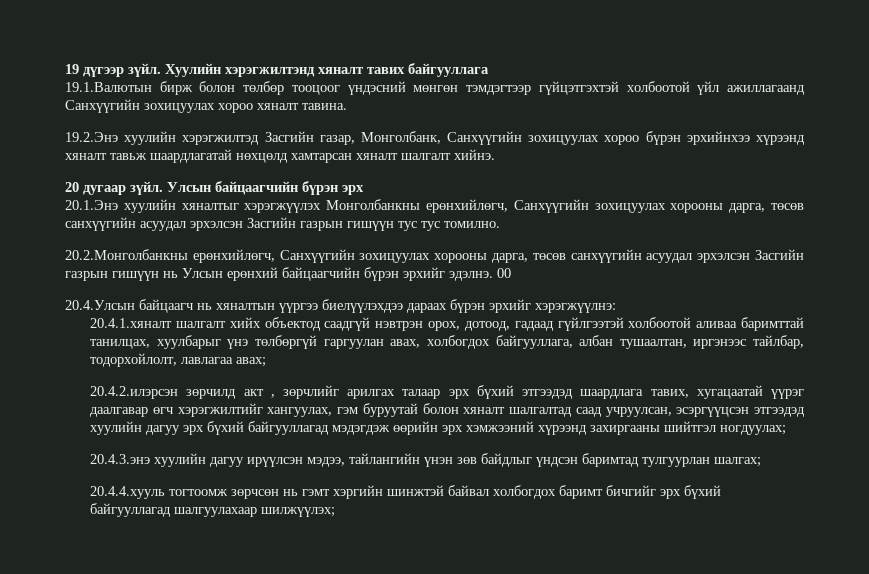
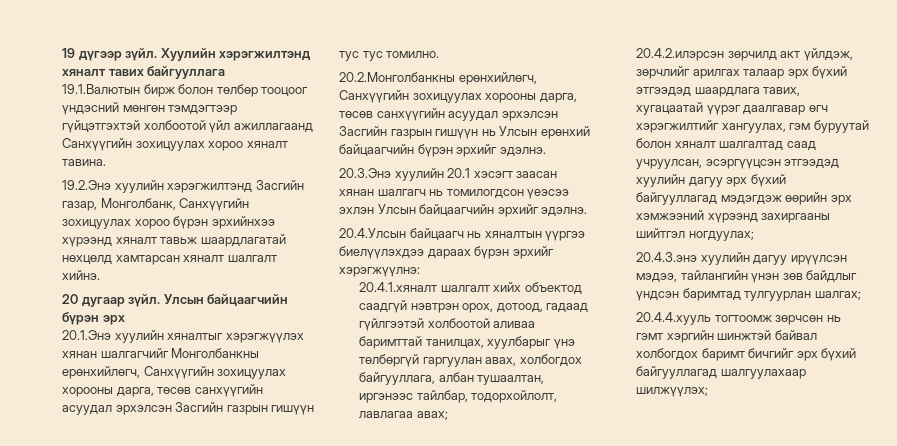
[182,135,260,145] хэрэгжилтэд -> [167,183,253,193] хэрэгжилтэнд
(322, 208) none -> [62,348,169,358] хянан шалгагчийг
[497,268,511,278] 00 -> [339,168,558,181] [339,189,570,199] [339,204,588,217] // 20.3.Энэ хуулийн 20.1 хэсэгт заасан хянан шалгагч нь томилогдсон үеэсээ эхлэн Улсын байцаагчийн эрхийг эдэлнэ.
[270,394,275,398] , -> [803,48,853,61] үйлдэж,

